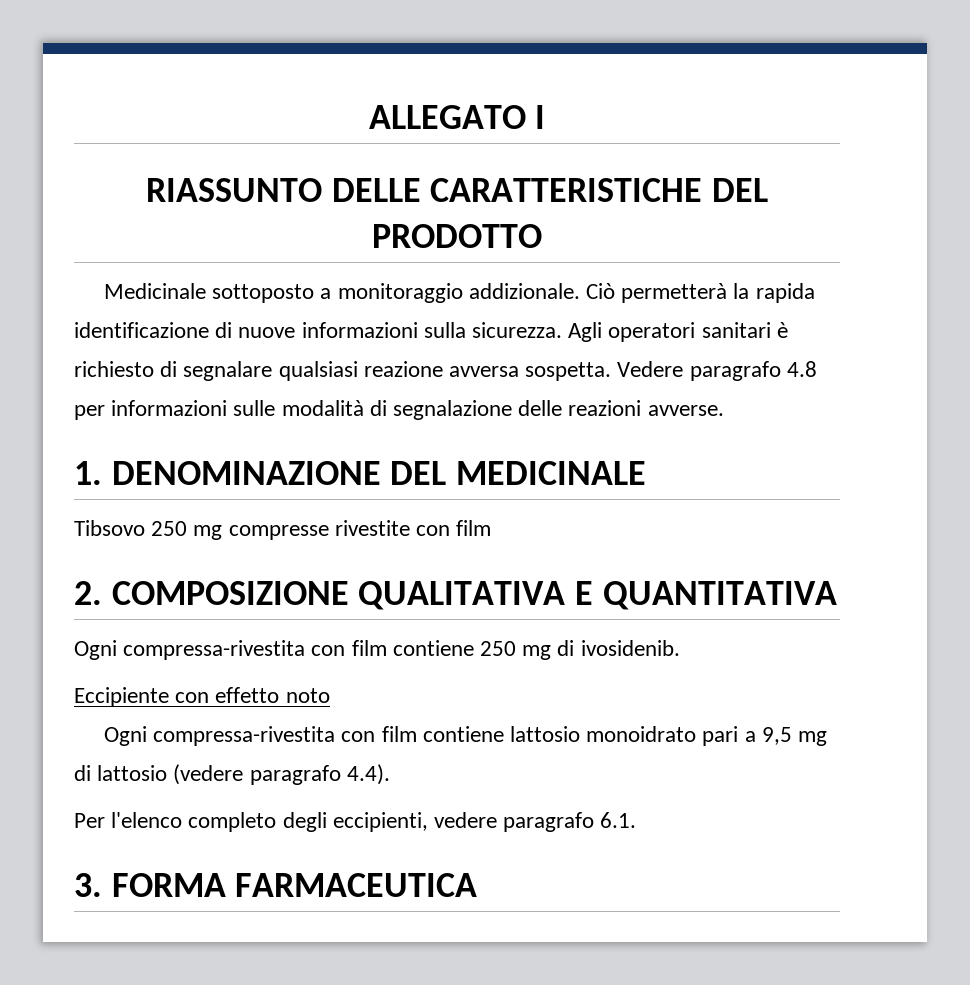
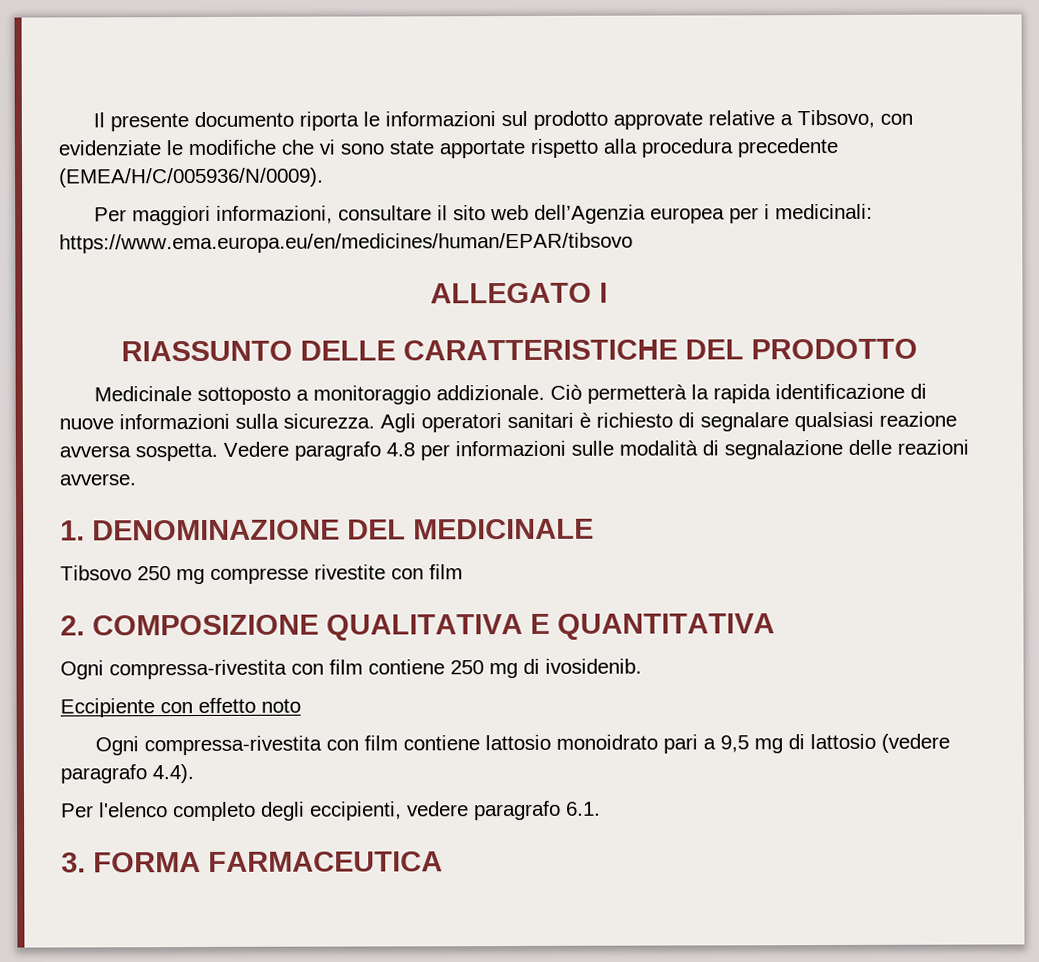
(368, 117) none -> [93,109,914,132] [58,137,838,159] [59,167,324,188] [94,203,874,226] [59,232,633,254] Il presente documento riporta le informazioni sul prodotto approvate relative a Tibsovo, con evidenziate le modifiche che vi sono state apportate rispetto alla procedura precedente (EMEA/H/C/005936/N/0009). // Per maggiori informazioni, consultare il sito web dell’Agenzia europea per i medicinali: https://www.ema.europa.eu/en/medicines/human/EPAR/tibsovo //

